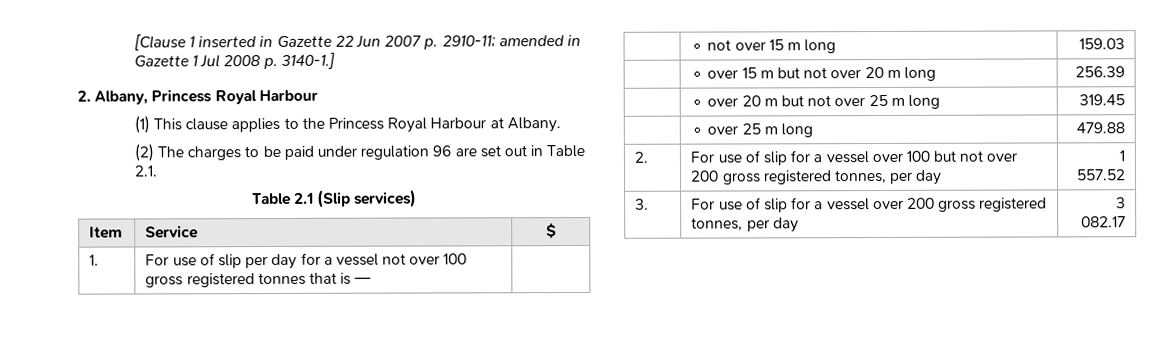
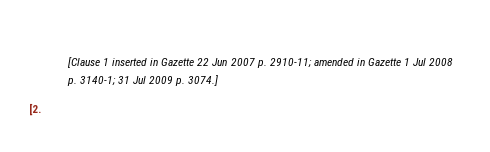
[280,52,335,69] [77,89,318,105] [133,115,561,134] [133,143,586,162] [133,165,158,177] [251,189,418,208] [89,226,124,239] [145,225,199,239] [545,223,557,239] [89,254,100,266] [145,252,468,270] [145,272,372,288] [707,39,837,54] [1078,38,1125,50] [707,66,936,81] [1074,66,1125,78] [707,94,940,109] [1078,94,1125,106] [707,123,814,138] [1075,122,1125,134] [634,151,649,163] [690,150,1018,166] [690,169,943,185] [1118,150,1125,162] [1075,169,1126,181] [635,198,650,210] [691,197,1048,213] [691,217,799,233] [1115,197,1126,209] [1080,216,1126,228] 3140-1.] // 2. Albany, Princess Royal Harbour // (1) This clause applies to the Princess Royal Harbour at Albany. // (2) The charges to be paid under regulation 96 are set out in Table 2.1. // Table 2.1 (Slip services) // Item | Service | $ // 1. | For use of slip per day for a vessel not over 100 gross registered tonnes that is — | // | not over 15 m long | 159.03 // | over 15 m but not over 20 m long | 256.39 // | over 20 m but not over 25 m long | 319.45 // | over 25 m long | 479.88 // 2. | For use of slip for a vessel over 100 but not over 200 gross registered tonnes, per day | 1 557.52 // 3. | For use of slip for a vessel over 200 gross registered tonnes, per day | 3 082.17 -> [79,75,219,86] [29,103,41,116] 3140-1; 31 Jul 2009 p. 3074.] // [2.

